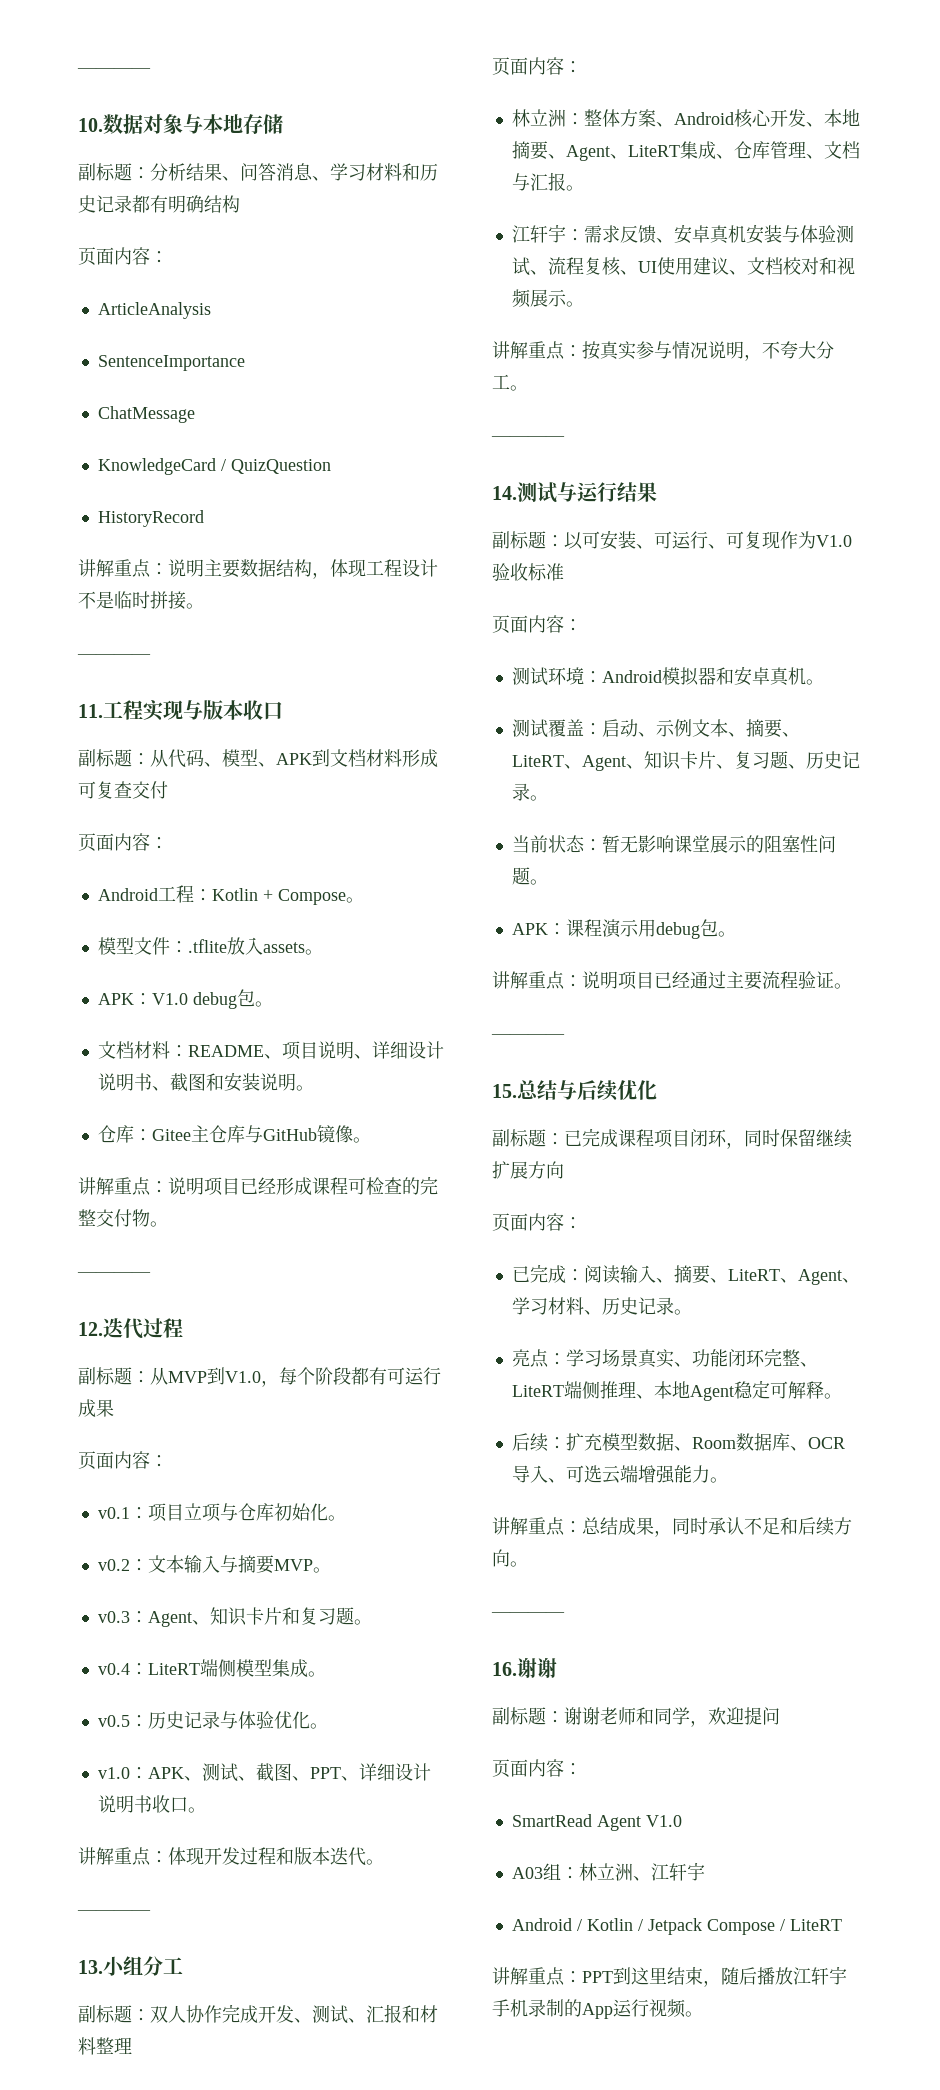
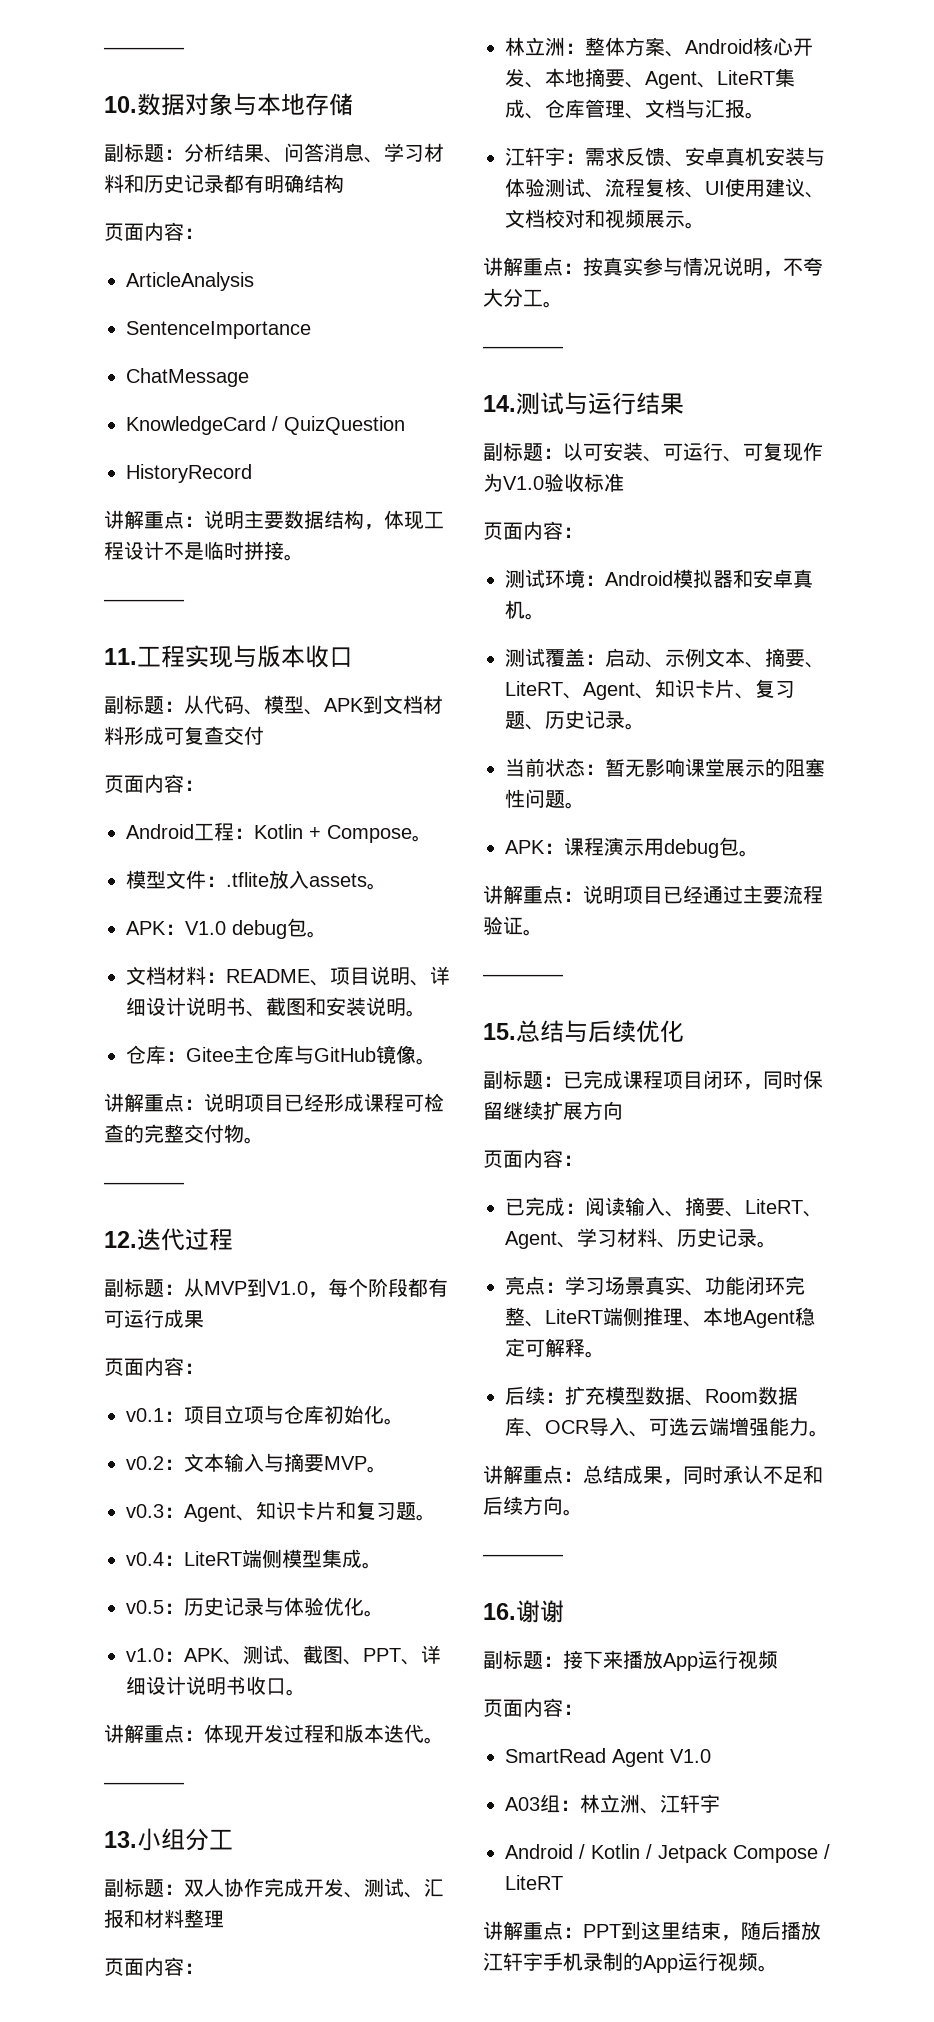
[564,1707,780,1727] 谢谢老师和同学，欢迎提问 -> [563,1650,778,1671] 接下来播放App运行视频

